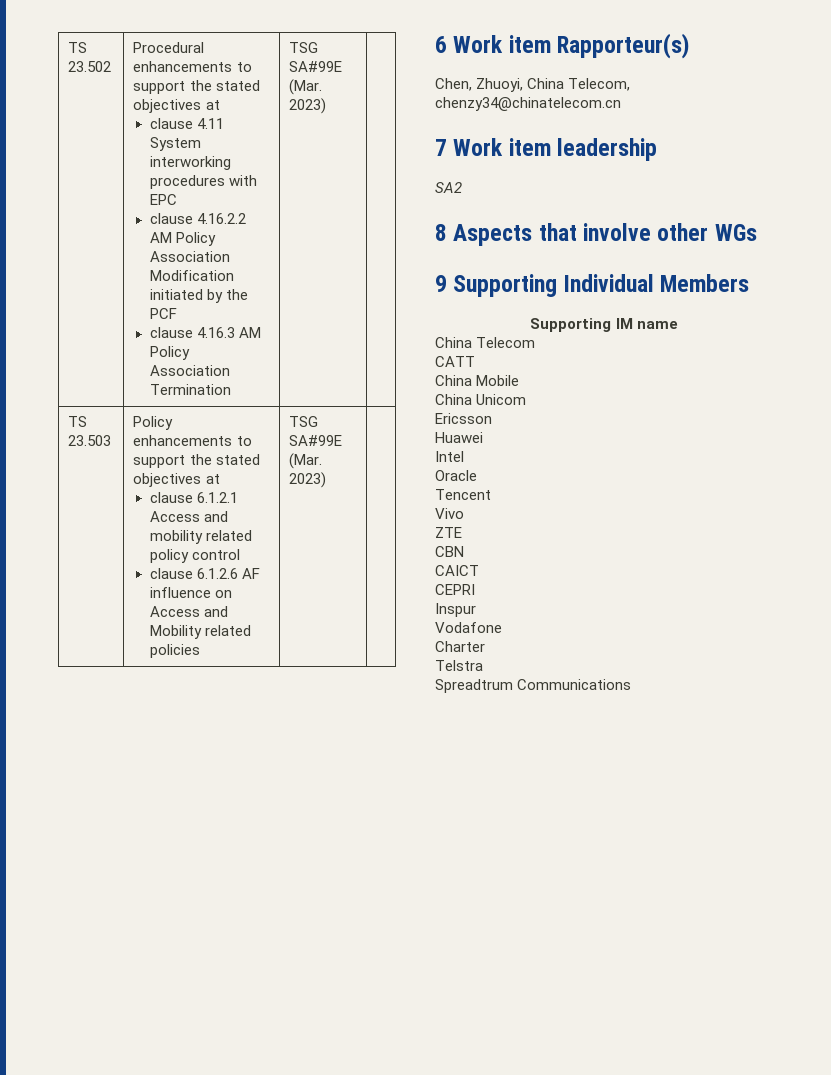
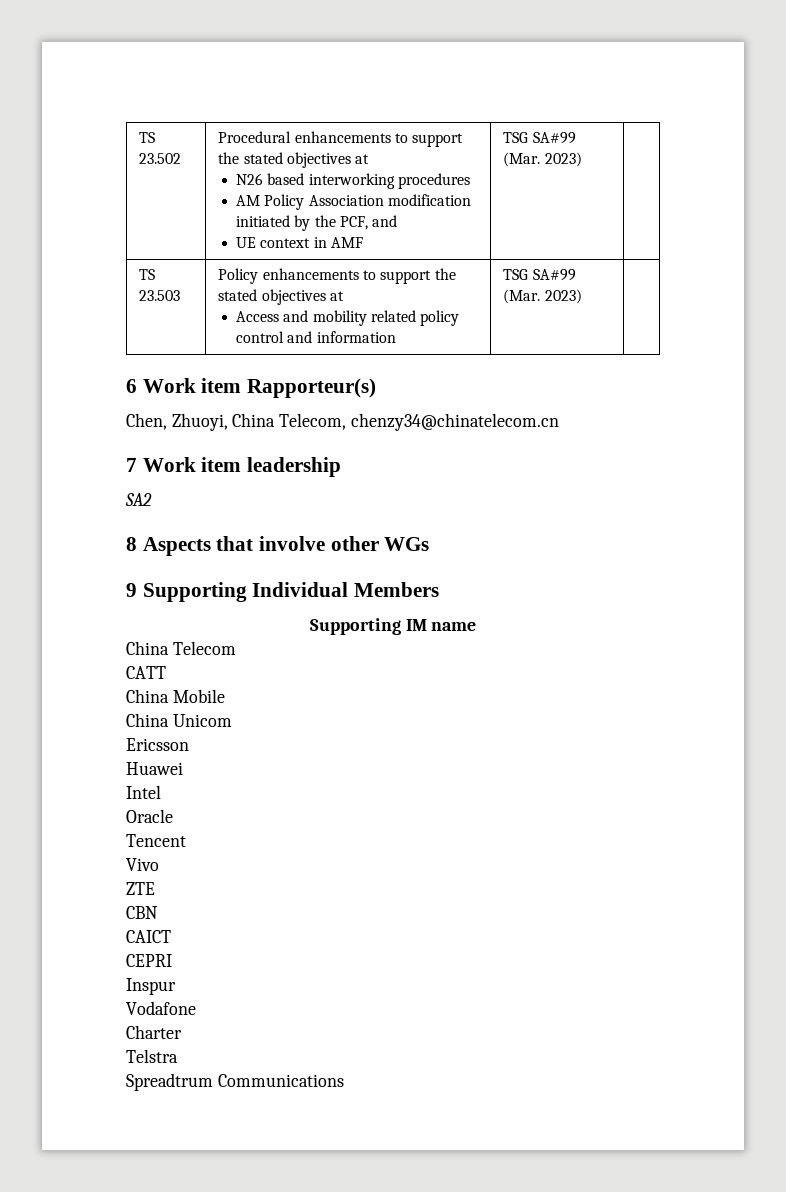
[149,118,225,129] [149,137,201,151] clause 4.11 System -> [236,173,305,185] N26 based
[229,175,258,186] [149,194,177,205] [149,213,247,224] [149,232,217,246] [149,251,230,262] [149,270,234,281] with EPC // clause 4.16.2.2 AM Policy Association Modification -> [236,194,471,210] // AM Policy Association modification
[149,308,177,319] [149,327,262,338] [149,346,190,360] [149,365,230,376] [149,384,231,395] [289,42,319,53] [289,61,343,72] PCF // clause 4.16.3 AM Policy Association Termination | TSG SA#99E -> [339,215,398,230] [236,237,363,248] [503,132,576,144] PCF, and // UE context in AMF | TSG SA#99
[149,492,239,503] clause 6.1.2.1 -> (345, 296) none
[149,568,261,579] [149,587,233,598] [149,606,229,617] [149,625,252,639] [149,644,200,658] [289,416,319,427] [289,435,343,446] // clause 6.1.2.6 AF influence on Access and Mobility related policies | TSG SA#99E -> [287,331,396,343] [503,269,576,281] and information | TSG SA#99

